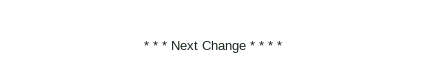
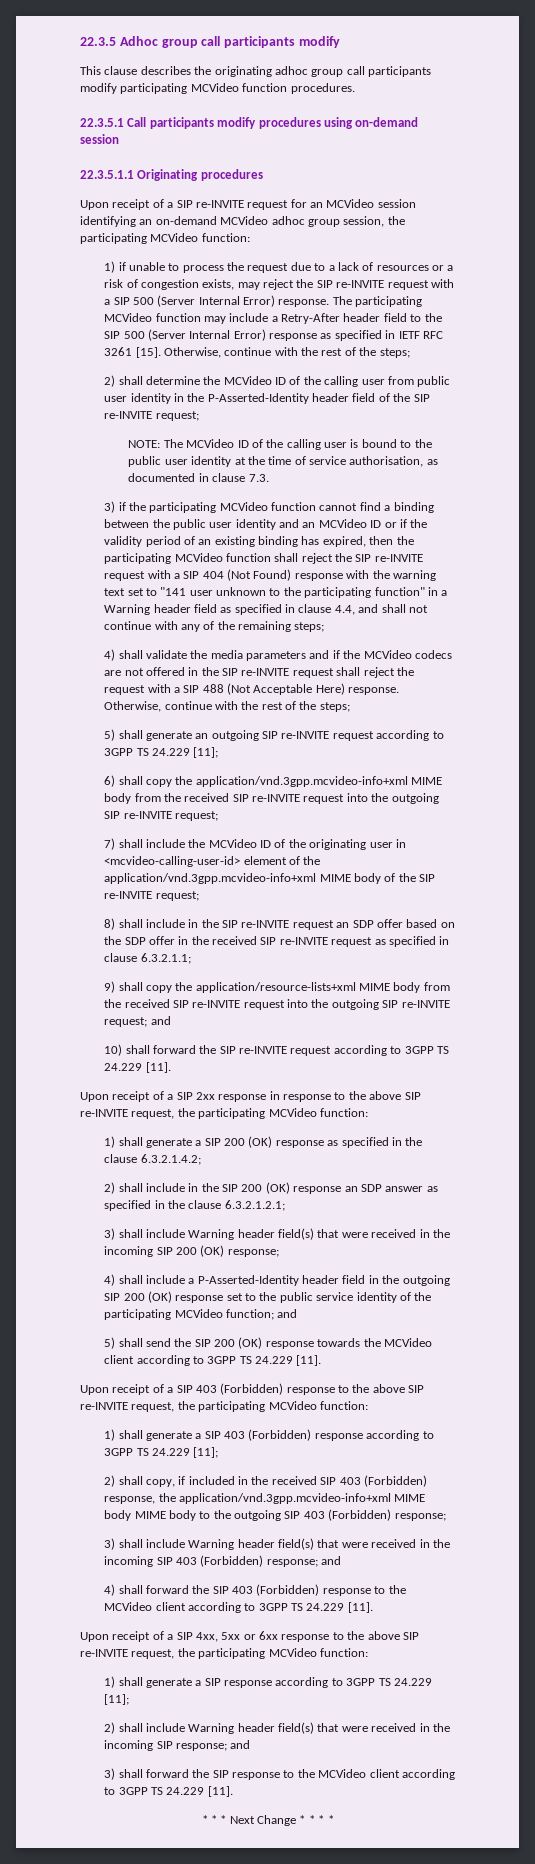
(144, 45) none -> [80,36,340,48] [80,66,431,77] [80,83,355,94] [80,117,419,129] [80,134,119,144] [80,169,263,181] [80,199,416,210] [80,216,405,227] [80,233,250,244] [104,261,454,273] [104,279,454,290] [104,295,423,307] [104,313,442,324] [104,329,443,341] [104,347,410,358] [104,375,451,387] [104,393,430,404] [104,411,199,421] [128,439,432,450] [128,456,438,467] [128,473,269,482] [104,501,434,513] [104,519,428,530] [104,536,414,547] [104,553,423,564] [104,569,436,581] [104,587,448,598] [104,604,428,615] [104,621,325,632] [104,649,452,661] [104,667,414,678] [104,683,400,695] [104,701,350,712] [104,729,444,741] [104,747,219,758] [104,775,443,787] [104,793,439,804] [104,811,218,821] [104,838,406,850] [104,856,321,867] [104,873,436,884] [104,891,199,901] [104,918,455,930] [104,936,450,947] [104,953,191,964] [104,981,450,993] [104,999,450,1010] [104,1016,171,1027] [104,1044,449,1056] [104,1062,171,1073] [80,1091,421,1102] [80,1108,368,1119] [104,1136,423,1148] [104,1154,201,1165] [104,1182,438,1194] [104,1200,285,1211] [104,1228,450,1240] [104,1245,279,1257] [104,1274,450,1286] [104,1291,432,1303] [104,1309,298,1320] [104,1337,432,1349] [104,1355,322,1366] [80,1383,425,1395] [80,1401,368,1412] [104,1429,434,1441] [104,1447,219,1458] [104,1475,427,1487] [104,1493,426,1504] [104,1509,446,1521] [104,1538,450,1550] [104,1555,342,1567] [104,1584,406,1596] [104,1602,373,1613] [80,1631,419,1642] [80,1648,368,1659] [104,1676,432,1688] [104,1694,130,1705] [104,1722,450,1734] [104,1740,251,1751] [104,1768,455,1780] [104,1786,233,1797] 22.3.5 Adhoc group call participants modify // This clause describes the originating adhoc group call participants modify participating MCVideo function procedures. // 22.3.5.1 Call participants modify procedures using on-demand session // 22.3.5.1.1 Originating procedures // Upon receipt of a SIP re-INVITE request for an MCVideo session identifying an on-demand MCVideo adhoc group session, the participating MCVideo function: // 1) if unable to process the request due to a lack of resources or a risk of congestion exists, may reject the SIP re-INVITE request with a SIP 500 (Server Internal Error) response. The participating MCVideo function may include a Retry-After header field to the SIP 500 (Server Internal Error) response as specified in IETF RFC 3261 [15]. Otherwise, continue with the rest of the steps; // 2) shall determine the MCVideo ID of the calling user from public user identity in the P-Asserted-Identity header field of the SIP re-INVITE request; // NOTE: The MCVideo ID of the calling user is bound to the public user identity at the time of service authorisation, as documented in clause 7.3. // 3) if the participating MCVideo function cannot find a binding between the public user identity and an MCVideo ID or if the validity period of an existing binding has expired, then the participating MCVideo function shall reject the SIP re-INVITE request with a SIP 404 (Not Found) response with the warning text set to "141 user unknown to the participating function" in a Warning header field as specified in clause 4.4, and shall not continue with any of the remaining steps; // 4) shall validate the media parameters and if the MCVideo codecs are not offered in the SIP re-INVITE request shall reject the request with a SIP 488 (Not Acceptable Here) response. Otherwise, continue with the rest of the steps; // 5) shall generate an outgoing SIP re-INVITE request according to 3GPP TS 24.229 [11]; // 6) shall copy the application/vnd.3gpp.mcvideo-info+xml MIME body from the received SIP re-INVITE request into the outgoing SIP re-INVITE request; // 7) shall include the MCVideo ID of the originating user in <mcvideo-calling-user-id> element of the application/vnd.3gpp.mcvideo-info+xml MIME body of the SIP re-INVITE request; // 8) shall include in the SIP re-INVITE request an SDP offer based on the SDP offer in the received SIP re-INVITE request as specified in clause 6.3.2.1.1; // 9) shall copy the application/resource-lists+xml MIME body from the received SIP re-INVITE request into the outgoing SIP re-INVITE request; and // 10) shall forward the SIP re-INVITE request according to 3GPP TS 24.229 [11]. // Upon receipt of a SIP 2xx response in response to the above SIP re-INVITE request, the participating MCVideo function: // 1) shall generate a SIP 200 (OK) response as specified in the clause 6.3.2.1.4.2; // 2) shall include in the SIP 200 (OK) response an SDP answer as specified in the clause 6.3.2.1.2.1; // 3) shall include Warning header field(s) that were received in the incoming SIP 200 (OK) response; // 4) shall include a P-Asserted-Identity header field in the outgoing SIP 200 (OK) response set to the public service identity of the participating MCVideo function; and // 5) shall send the SIP 200 (OK) response towards the MCVideo client according to 3GPP TS 24.229 [11]. // Upon receipt of a SIP 403 (Forbidden) response to the above SIP re-INVITE request, the participating MCVideo function: // 1) shall generate a SIP 403 (Forbidden) response according to 3GPP TS 24.229 [11]; // 2) shall copy, if included in the received SIP 403 (Forbidden) response, the application/vnd.3gpp.mcvideo-info+xml MIME body MIME body to the outgoing SIP 403 (Forbidden) response; // 3) shall include Warning header field(s) that were received in the incoming SIP 403 (Forbidden) response; and // 4) shall forward the SIP 403 (Forbidden) response to the MCVideo client according to 3GPP TS 24.229 [11]. // Upon receipt of a SIP 4xx, 5xx or 6xx response to the above SIP re-INVITE request, the participating MCVideo function: // 1) shall generate a SIP response according to 3GPP TS 24.229 [11]; // 2) shall include Warning header field(s) that were received in the incoming SIP response; and // 3) shall forward the SIP response to the MCVideo client according to 3GPP TS 24.229 [11]. //

